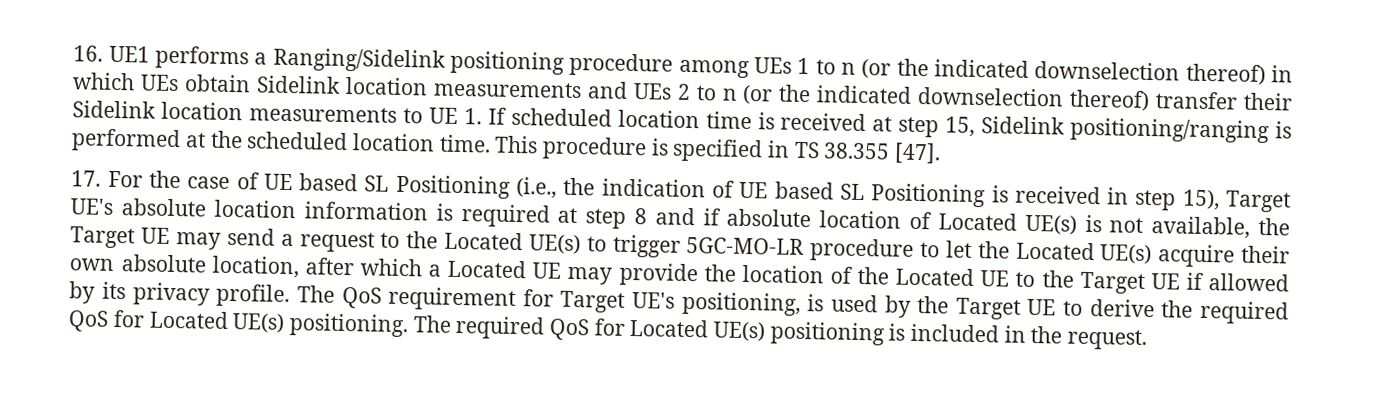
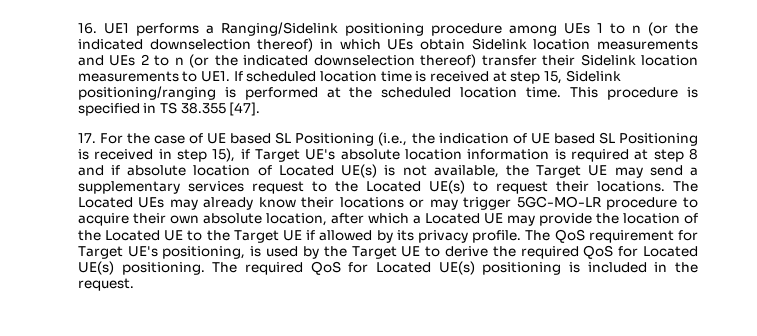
[429,107,482,125] UE 1. -> [201,71,231,82] UE1.
(1220, 200) none -> [240,149,250,159] if
(294, 240) none -> [77,181,244,194] supplementary services
[612,234,1153,265] trigger 5GC-MO-LR procedure to let the Located UE(s) -> [495,181,698,194] [77,196,698,210] request their locations. The Located UEs may already know their locations or may trigger 5GC-MO-LR procedure to

